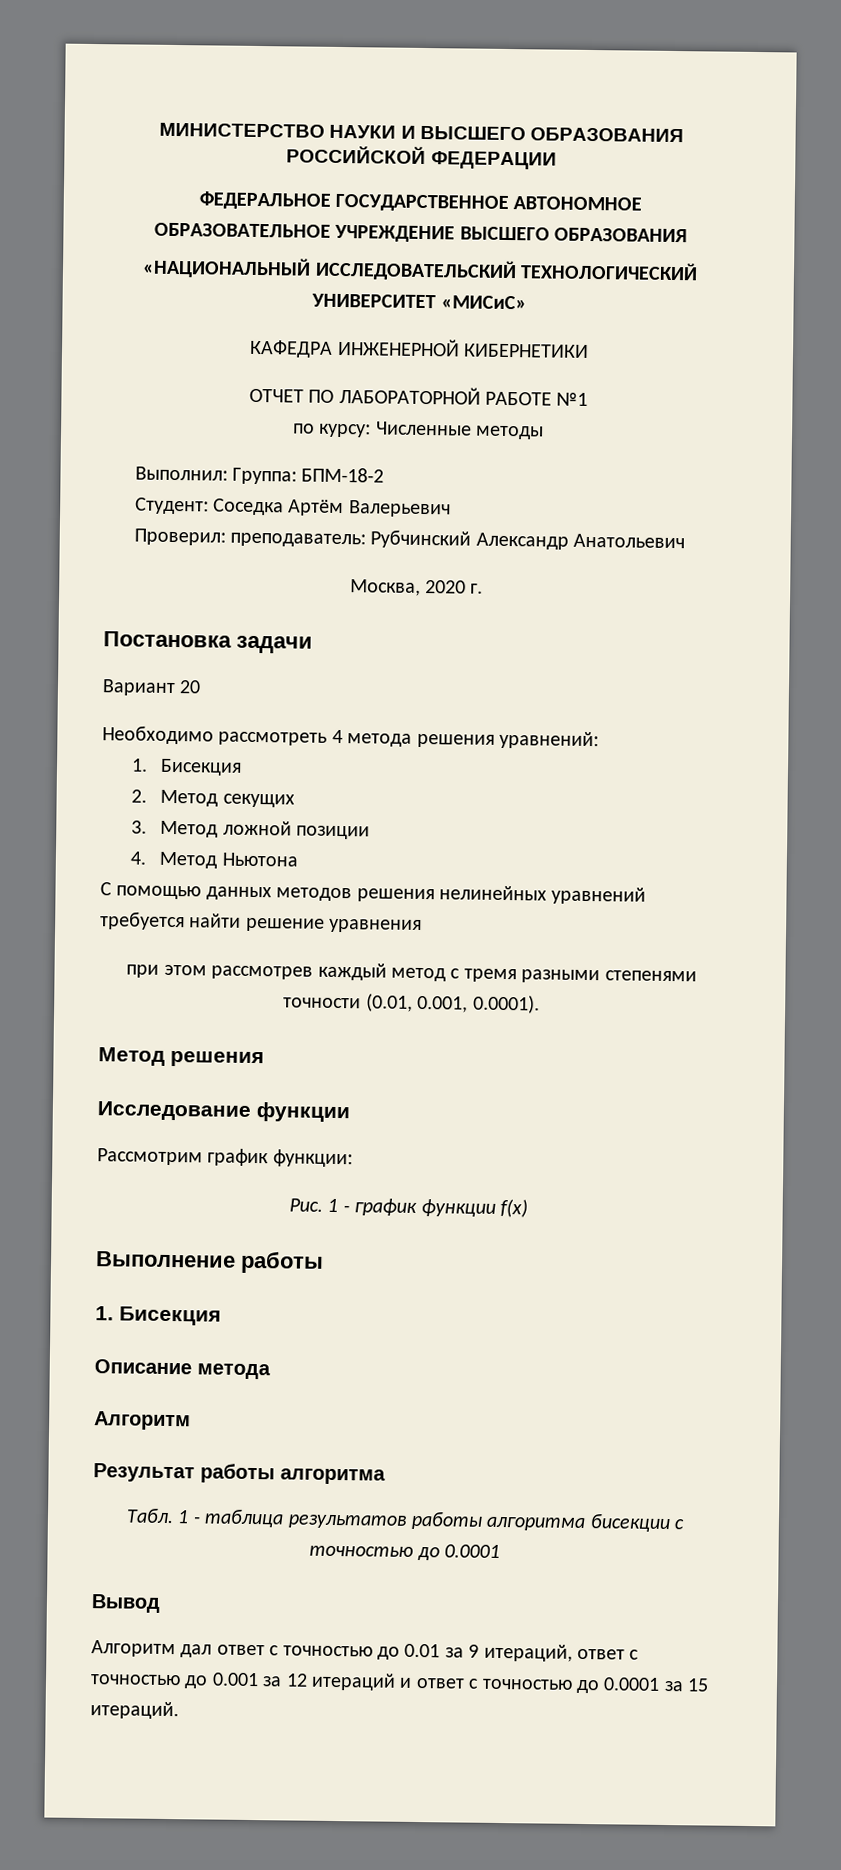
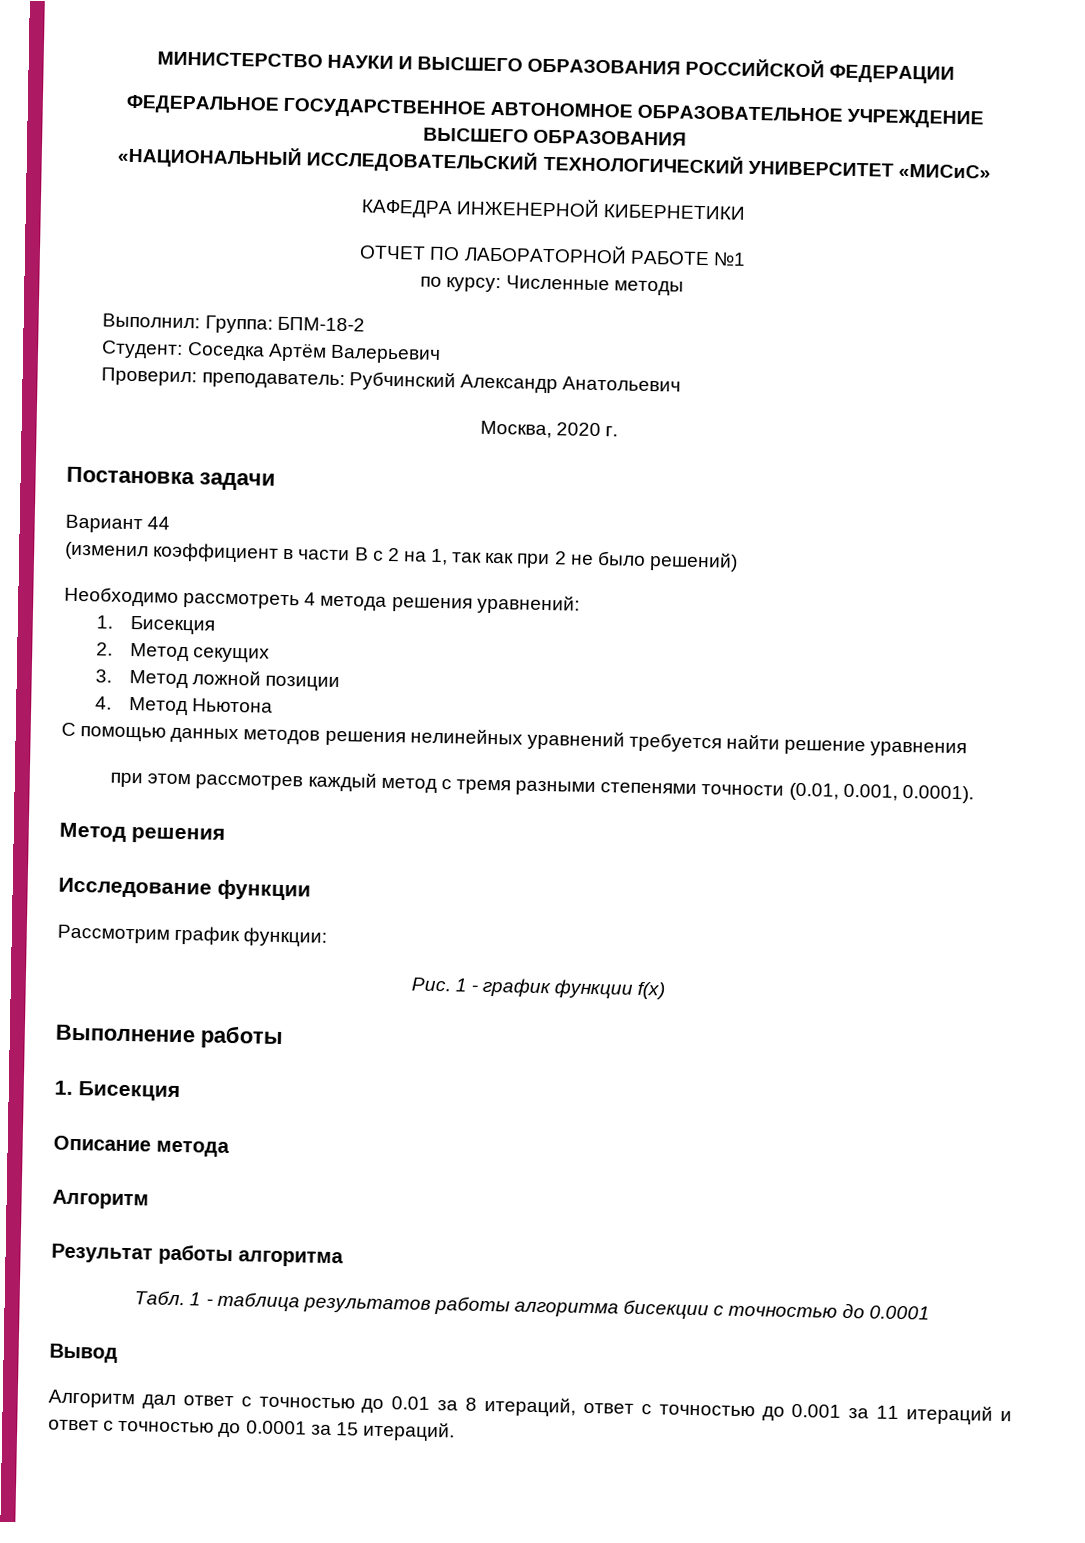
[179,680,202,694] 20 -> [147,516,171,530] [65,541,738,572] 44 // (изменил коэффициент в части B с 2 на 1, так как при 2 не было решений)
[468,1644,480,1658] 9 -> [465,1397,478,1411] 8
[285,1673,308,1687] 12 -> [876,1405,900,1420] 11

